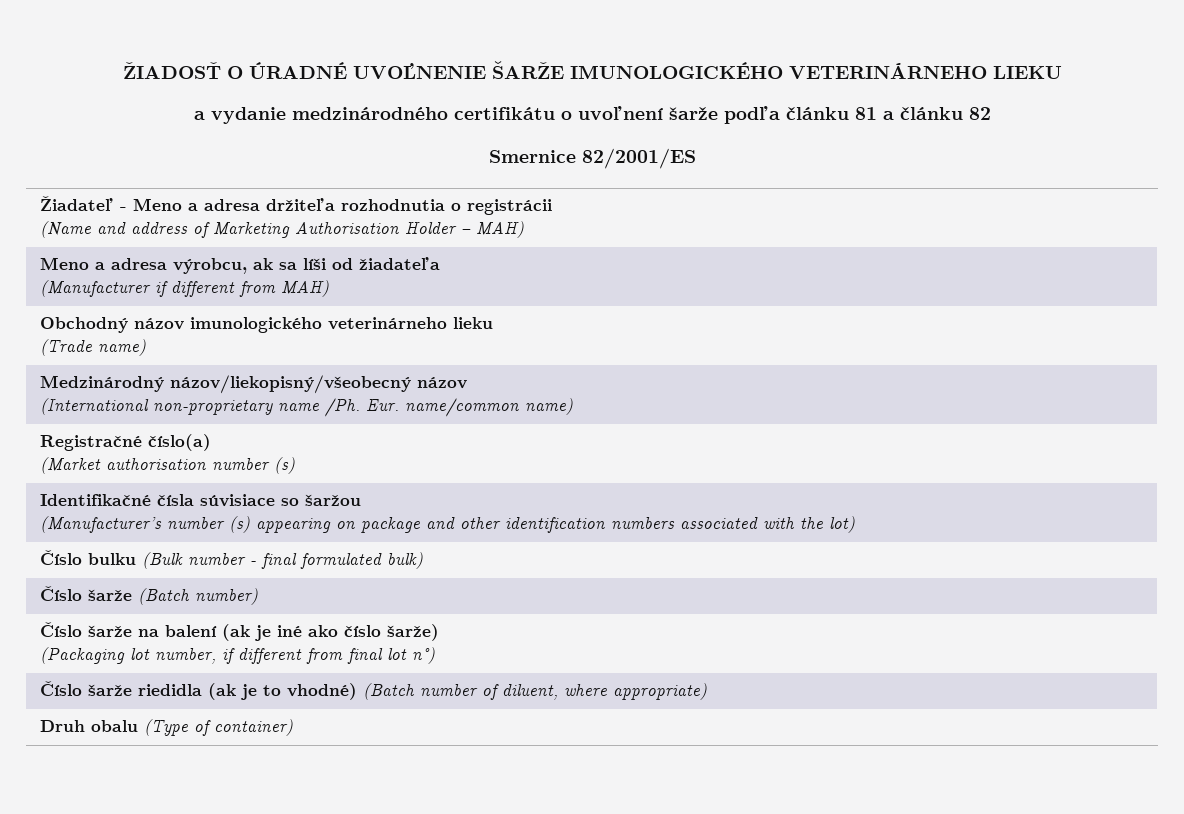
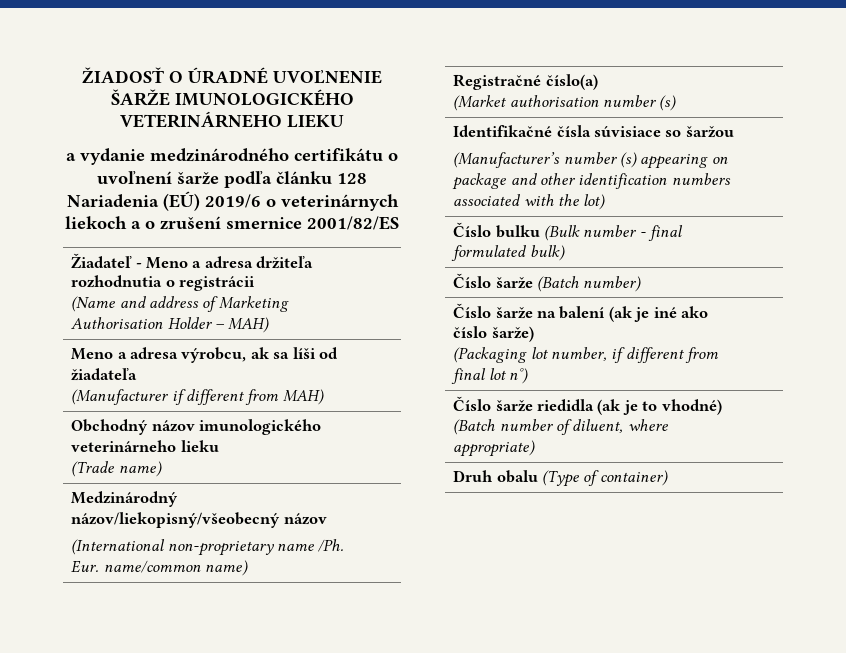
[854,107,991,120] [488,148,696,169] 81 a článku 82 // Smernice 82/2001/ES -> [337,173,367,184] [66,191,399,211] [65,216,399,230] 128 Nariadenia (EÚ) 2019/6 o veterinárnych liekoch a o zrušení smernice 2001/82/ES

